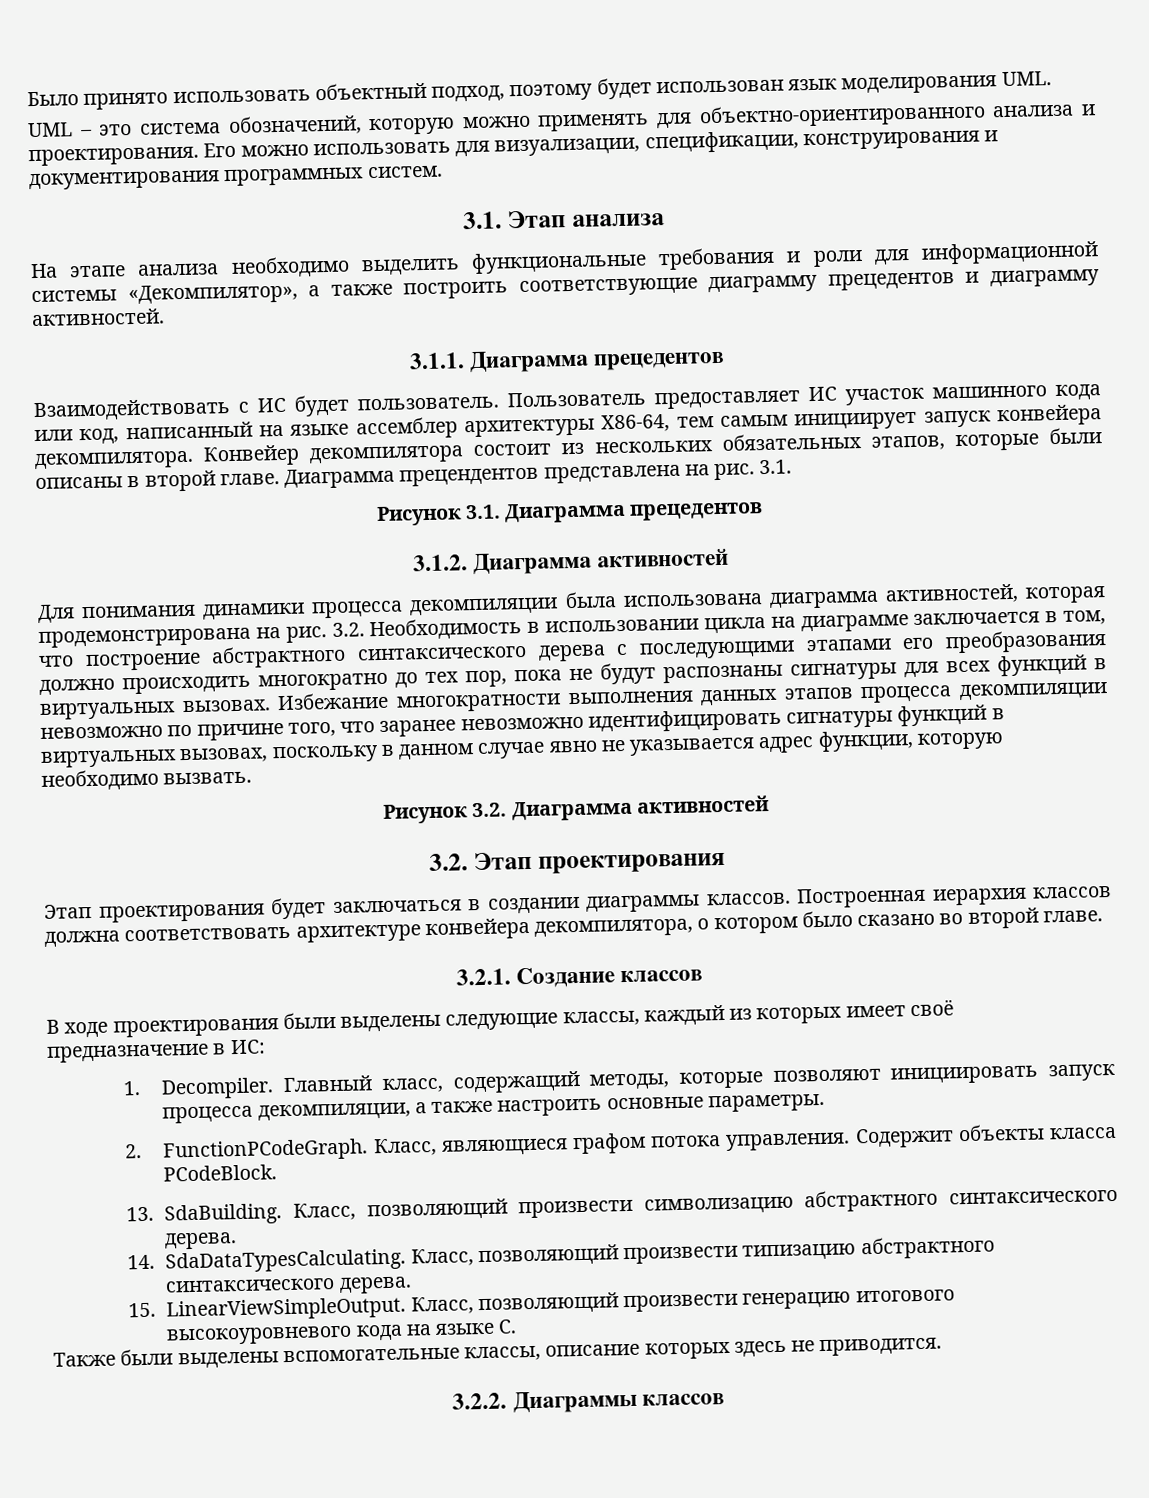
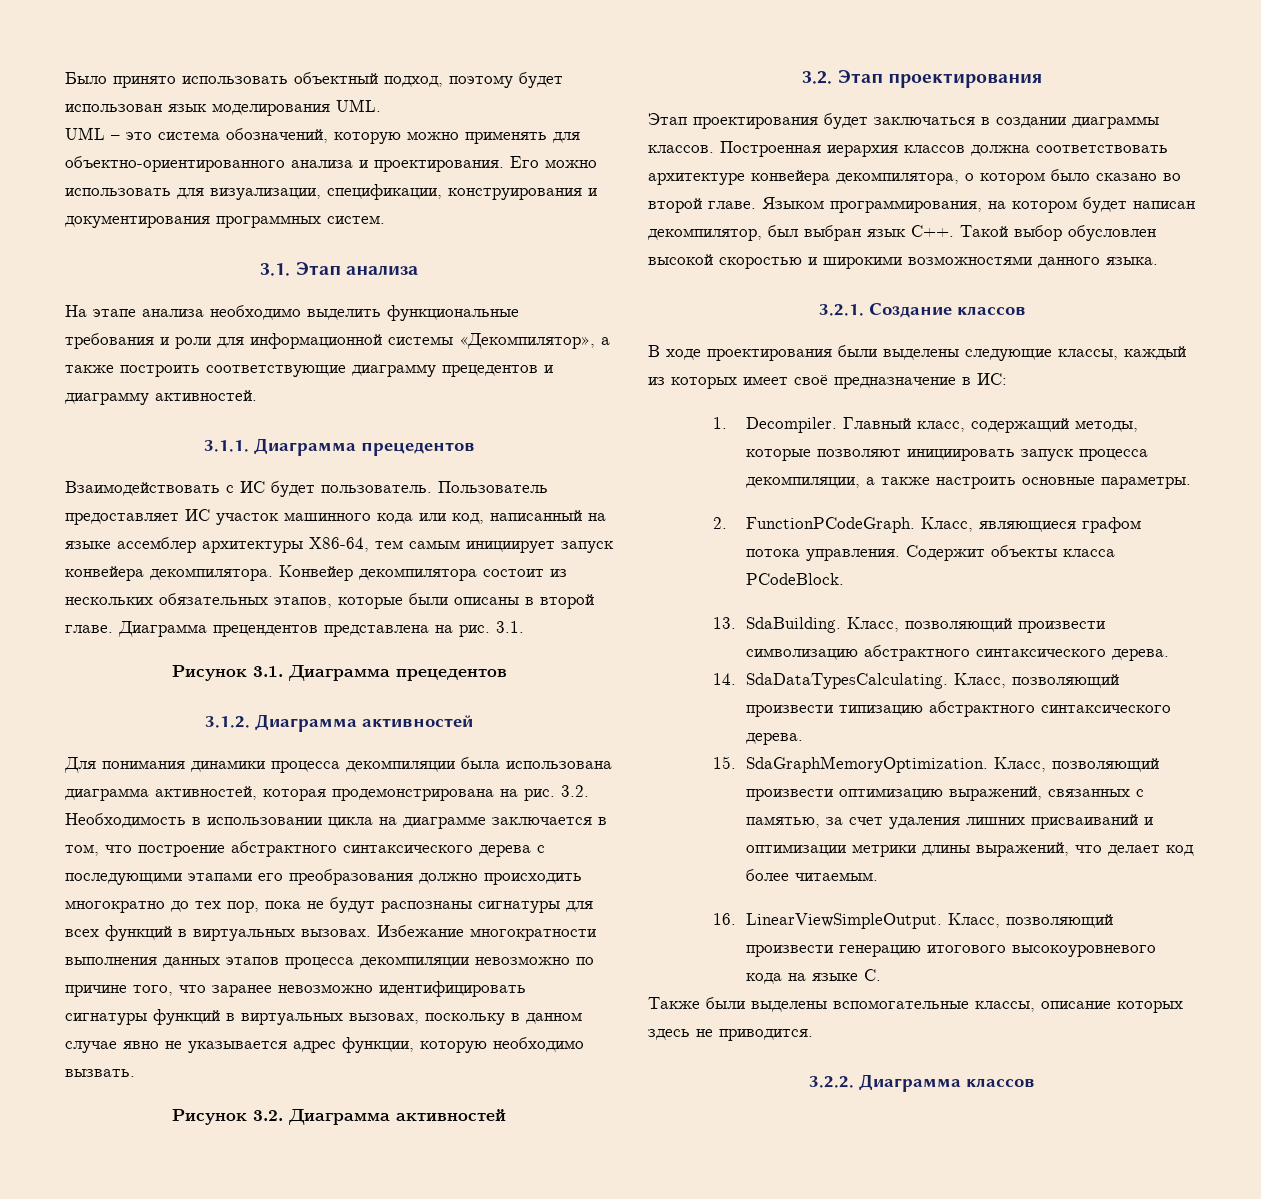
(1103, 916) none -> [762,197,1195,213] [648,225,1156,241] [648,254,1158,269] Языком программирования, на котором будет написан декомпилятор, был выбран язык C++. Такой выбор обусловлен высокой скоростью и широкими возможностями данного языка.
(157, 1310) none -> [746,756,1160,773] [746,786,1145,801] [746,814,1154,829] [746,842,1195,857] [746,869,879,881] [713,913,737,925] SdaGraphMemoryOptimization. Класс, позволяющий произвести оптимизацию выражений, связанных с памятью, за счет удаления лишних присваиваний и оптимизации метрики длины выражений, что делает код более читаемым. // 16.
[512,1389,638,1414] Диаграммы -> [859,1074,961,1092] Диаграмма

